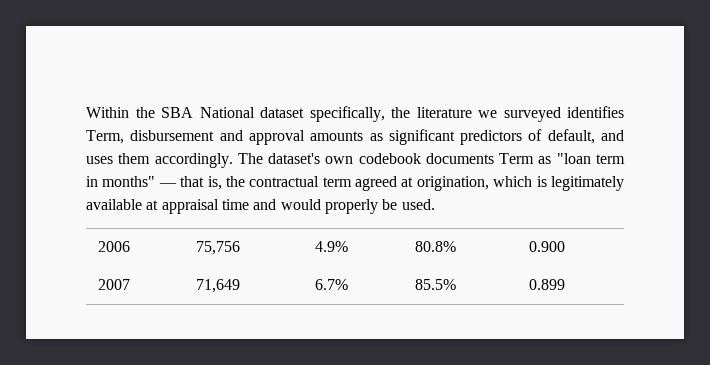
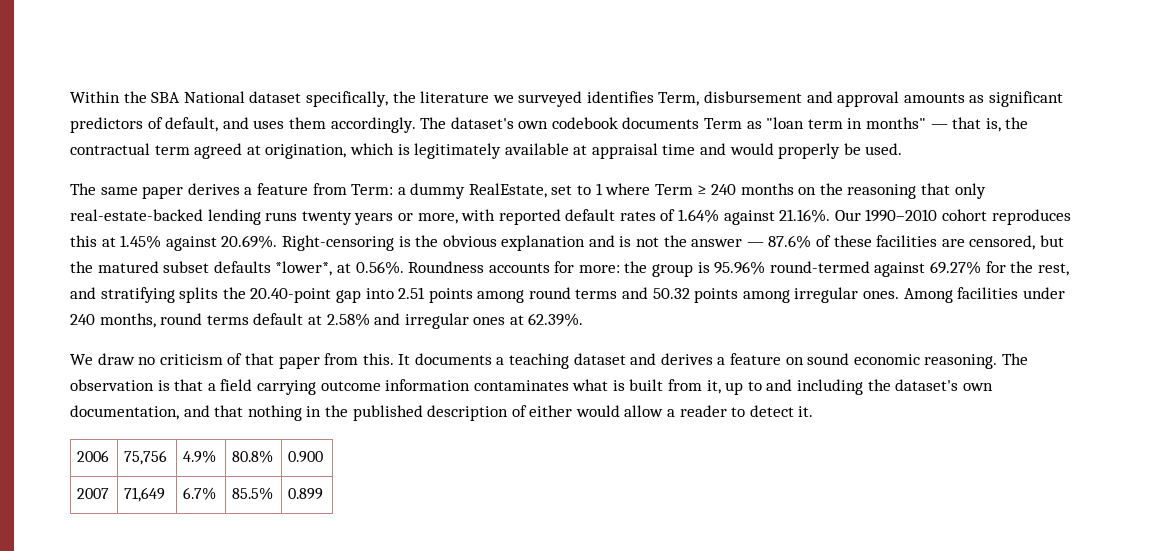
(435, 204) none -> [70,183,986,199] [70,209,1071,225] [70,235,1064,251] [70,261,1069,277] [70,287,1065,303] [70,313,584,329] [70,353,1028,369] [70,379,993,395] [70,405,814,421] // The same paper derives a feature from Term: a dummy RealEstate, set to 1 where Term ≥ 240 months on the reasoning that only real-estate-backed lending runs twenty years or more, with reported default rates of 1.64% against 21.16%. Our 1990–2010 cohort reproduces this at 1.45% against 20.69%. Right-censoring is the obvious explanation and is not the answer — 87.6% of these facilities are censored, but the matured subset defaults *lower*, at 0.56%. Roundness accounts for more: the group is 95.96% round-termed against 69.27% for the rest, and stratifying splits the 20.40-point gap into 2.51 points among round terms and 50.32 points among irregular ones. Among facilities under 240 months, round terms default at 2.58% and irregular ones at 62.39%. // We draw no criticism of that paper from this. It documents a teaching dataset and derives a feature on sound economic reasoning. The observation is that a field carrying outcome information contaminates what is built from it, up to and including the dataset's own documentation, and that nothing in the published description of either would allow a reader to detect it.

